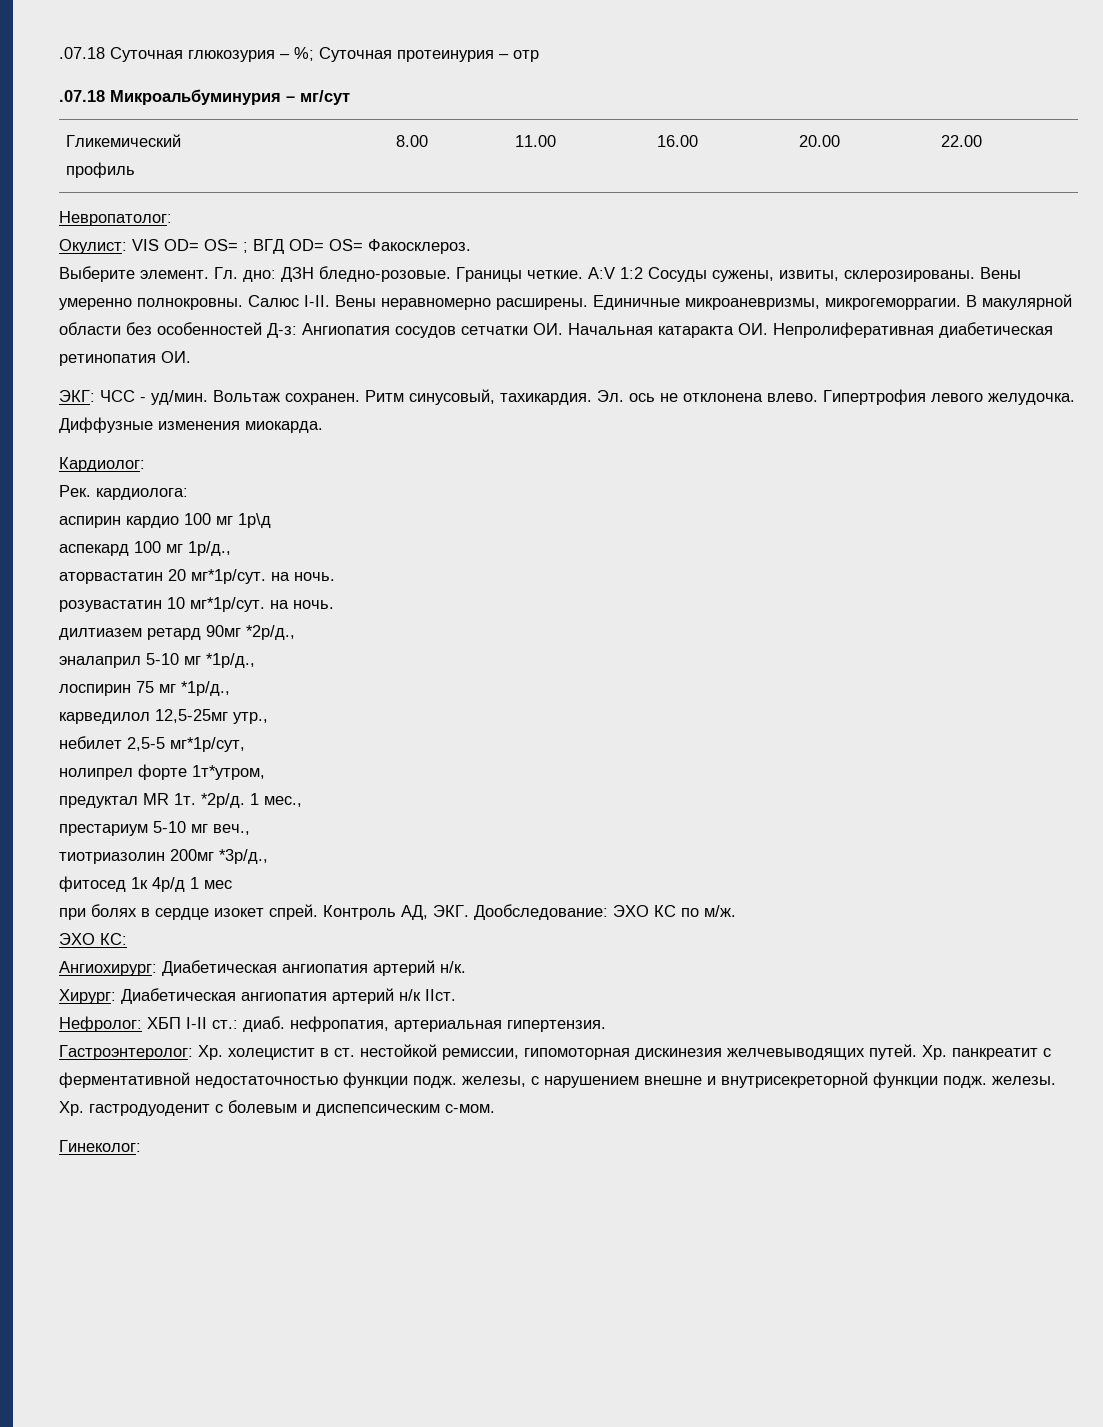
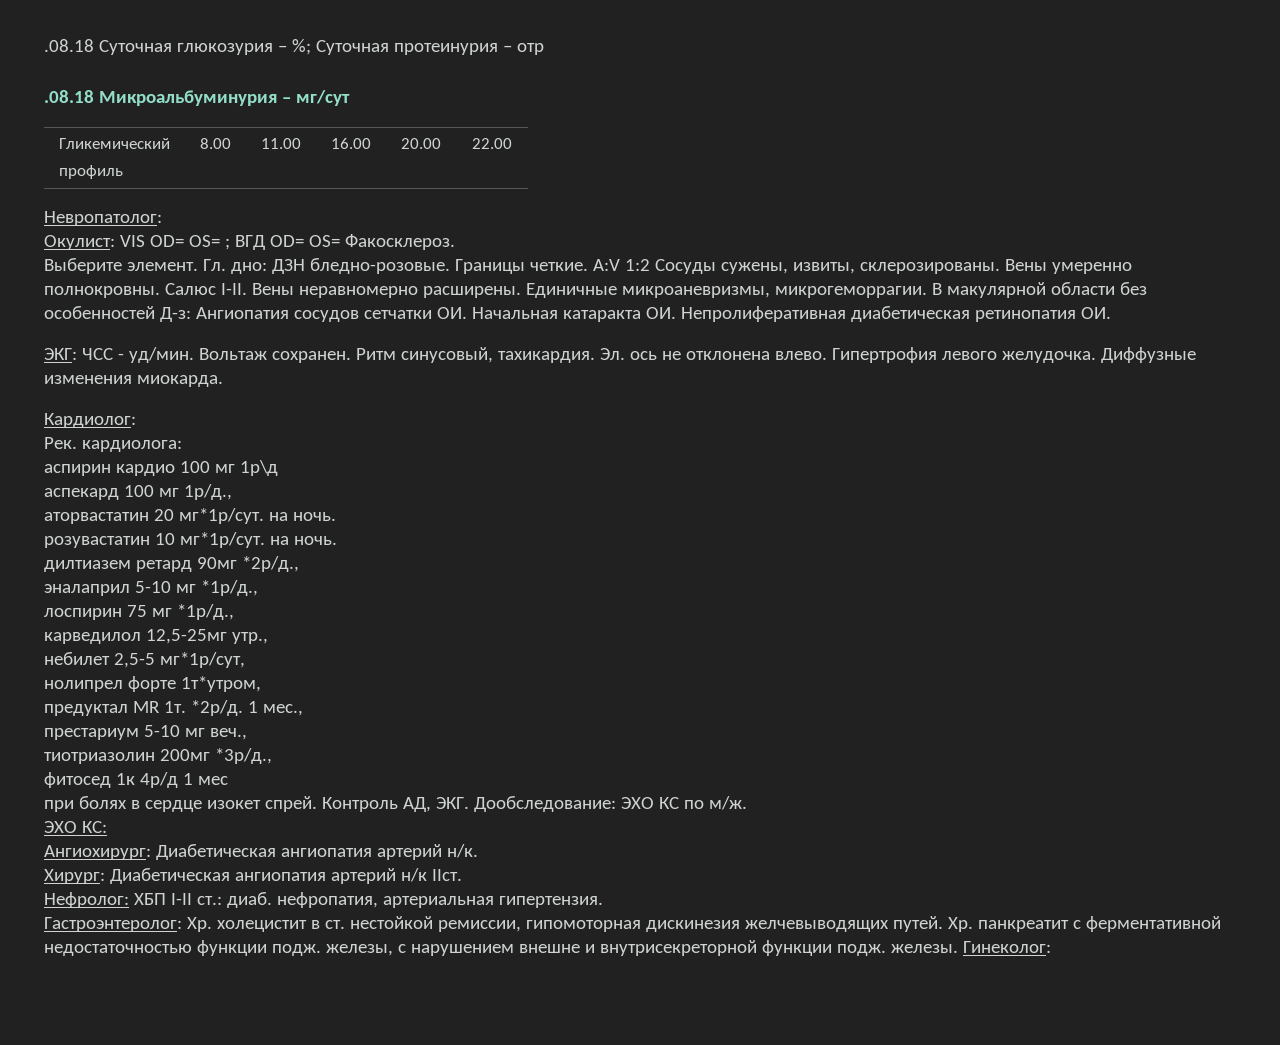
[59,47,105,59] .07.18 -> [44,39,94,52] .08.18
[59,90,105,102] .07.18 -> [44,90,94,103] .08.18
[59,1100,495,1116] Хр. гастродуоденит с болевым и диспепсическим с-мом. // -> (958, 948) none

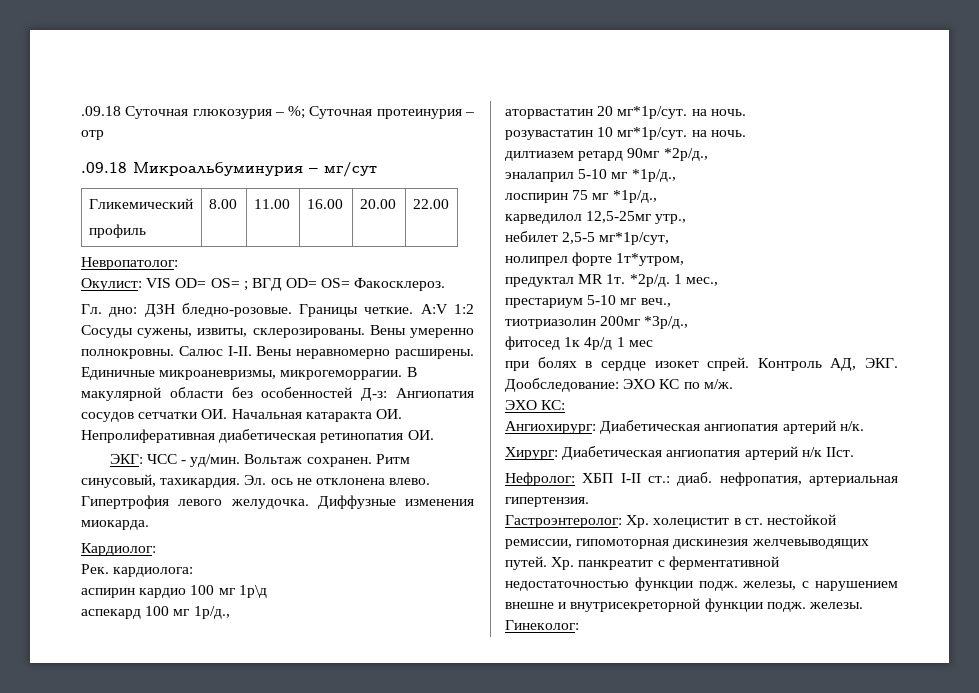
[44,39,94,52] .08.18 -> [81,106,121,116] .09.18
[44,90,94,103] .08.18 -> [81,162,127,173] .09.18
[44,258,198,274] Выберите элемент. -> (446, 284) none

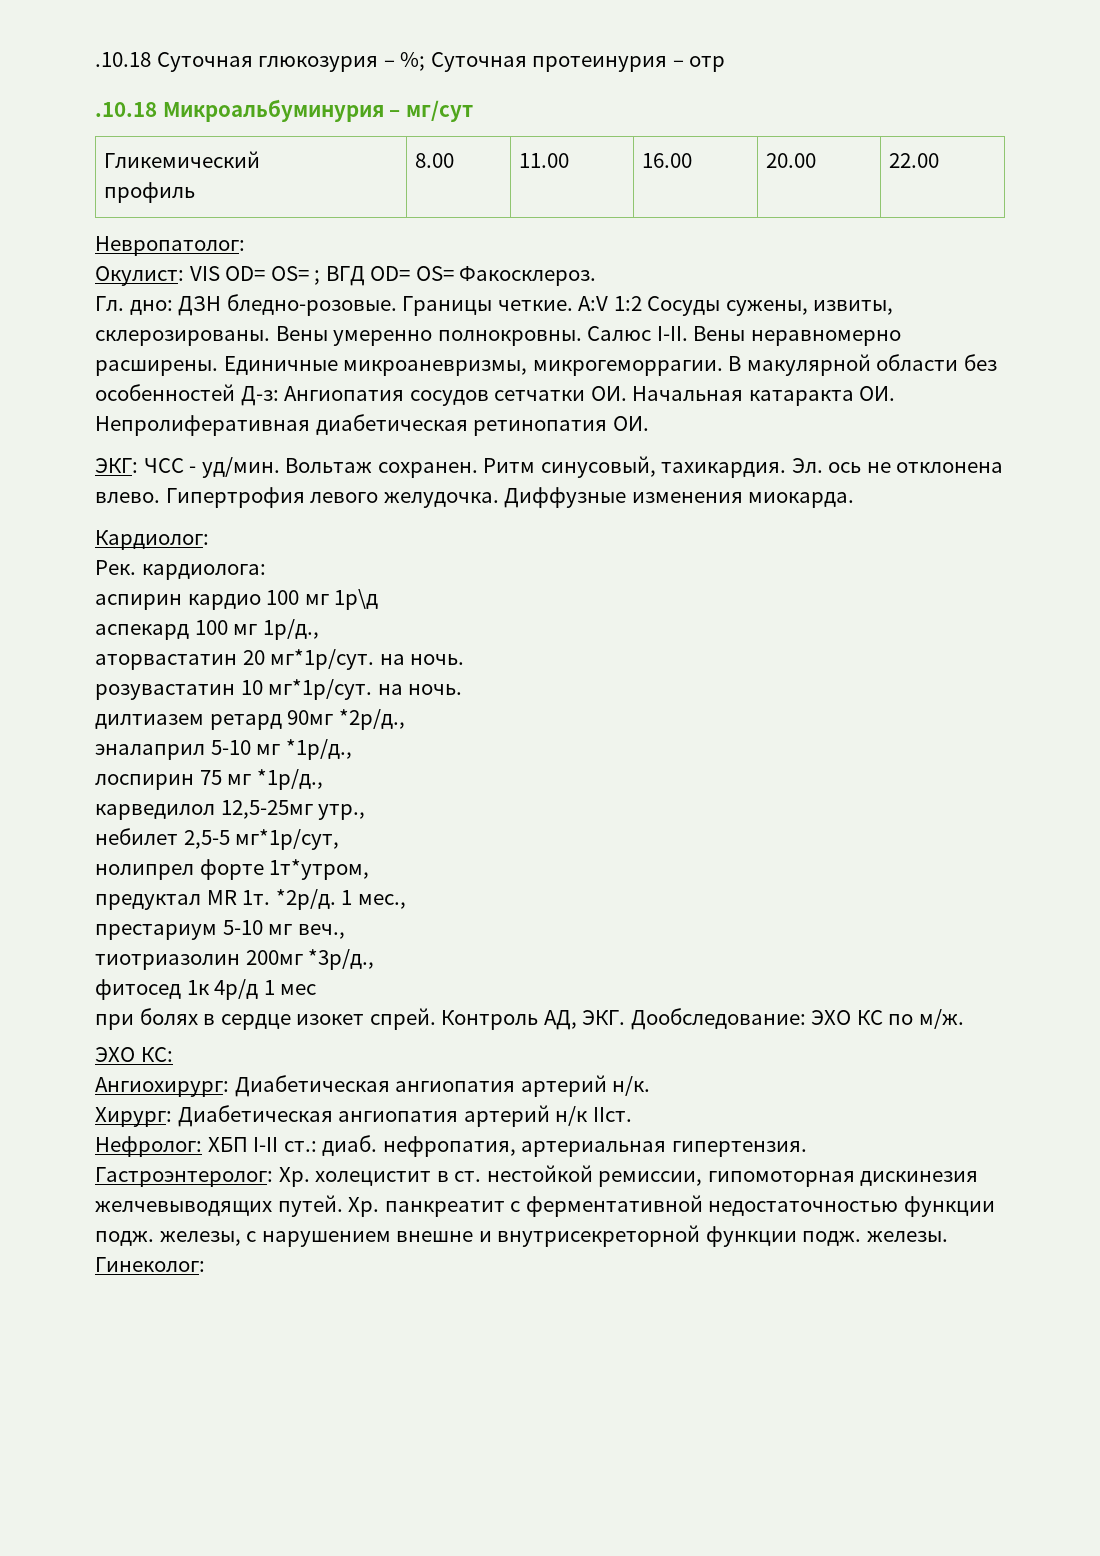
[81,106,121,116] .09.18 -> [95,52,151,67] .10.18
[81,162,127,173] .09.18 -> [95,102,157,117] .10.18

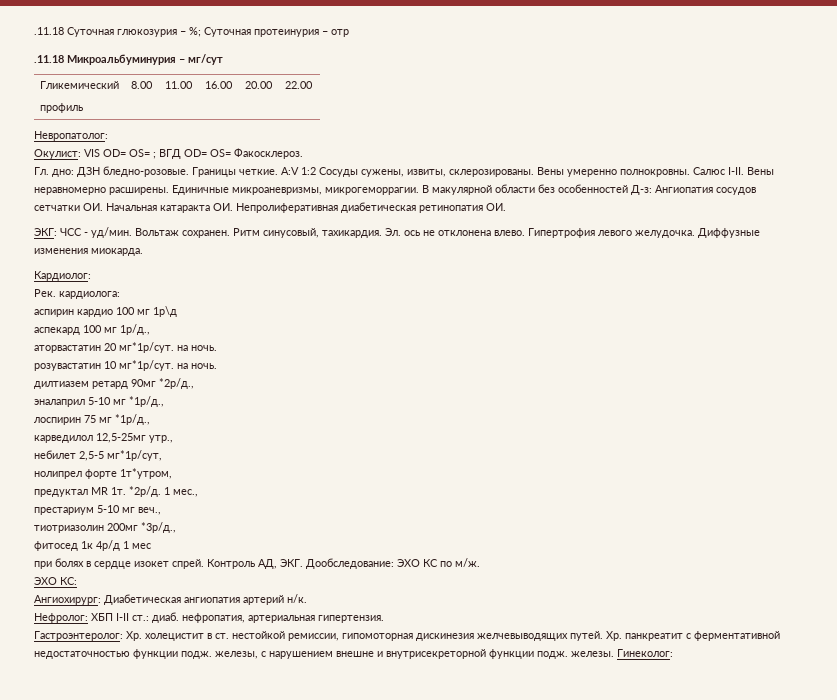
[95,52,151,67] .10.18 -> [34,27,64,35] .11.18
[95,102,157,117] .10.18 -> [34,55,64,63] .11.18
[95,1105,632,1127] // Хирург: Диабетическая ангиопатия артерий н/к IIcт. -> (307, 598) none

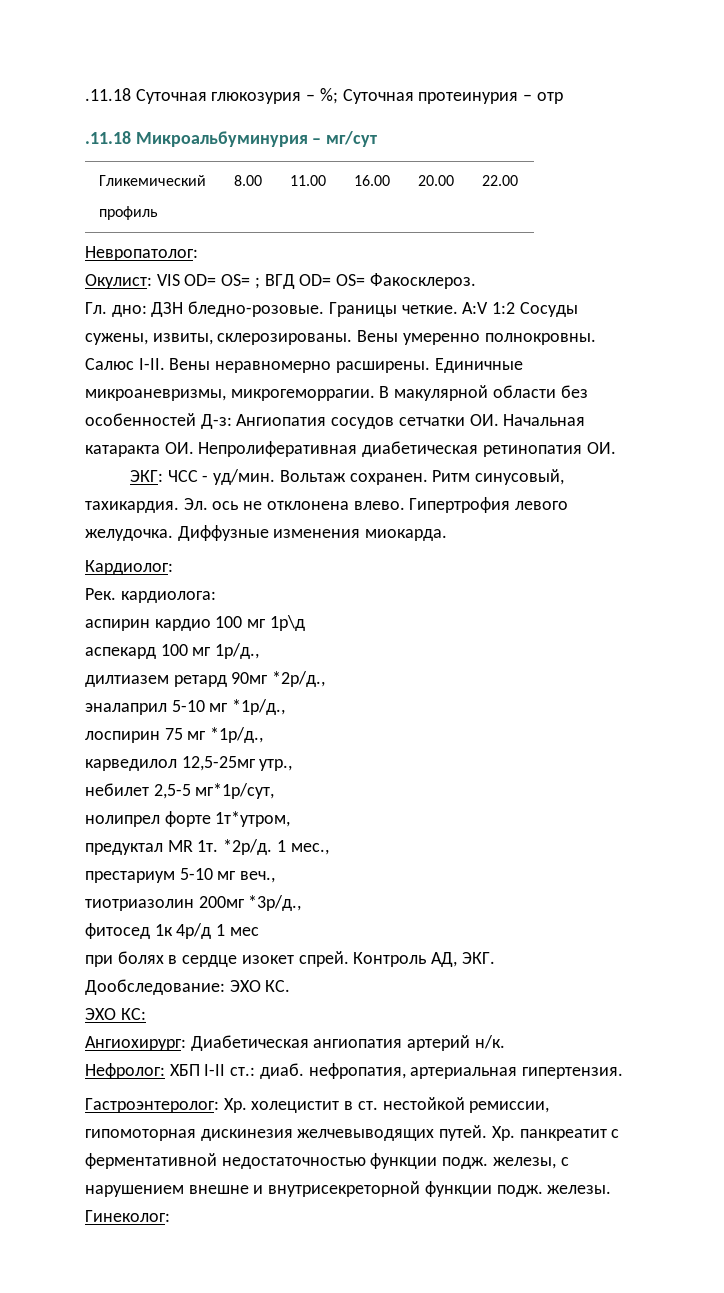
[34,342,217,353] [34,360,217,371] // аторвастатин 20 мг*1р/сут. на ночь. // розувастатин 10 мг*1р/сут. на ночь. -> (260, 651) none
[423,558,480,567] КС по м/ж. -> [265,980,291,992] КС.

